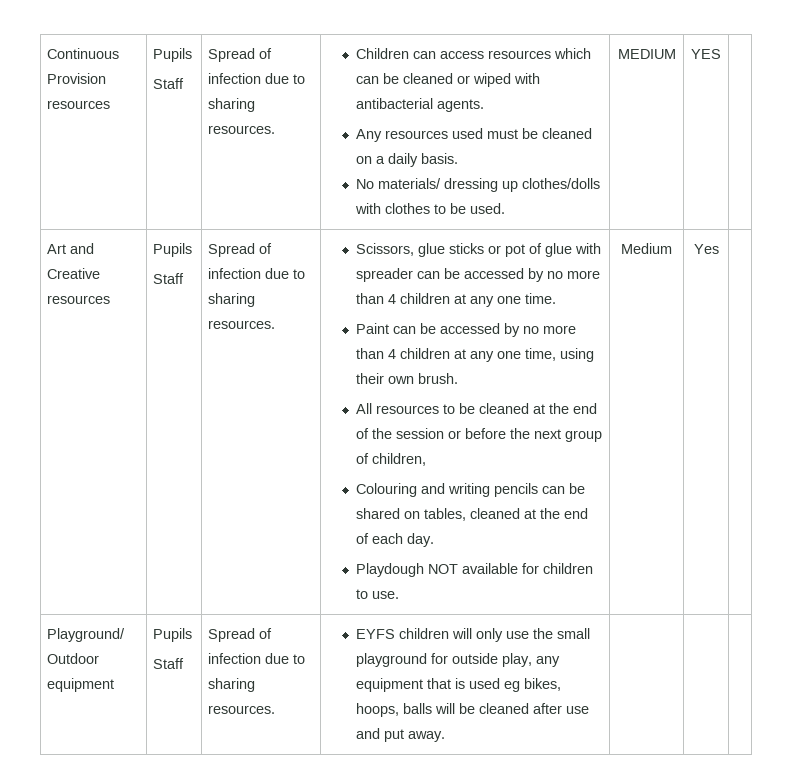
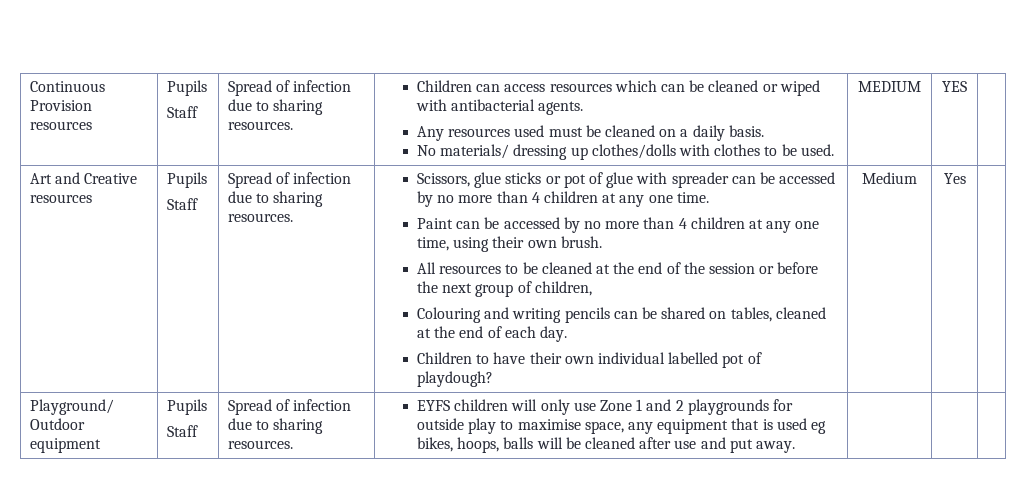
[356,563,594,577] [356,589,400,599] Playdough NOT available for children to use. -> [417,352,762,368] [417,371,494,387] Children to have their own individual labelled pot of playdough?
[533,628,591,639] [356,653,533,667] the small playground for outside play, -> [600,399,793,415] [417,418,624,434] Zone 1 and 2 playgrounds for outside play to maximise space,

